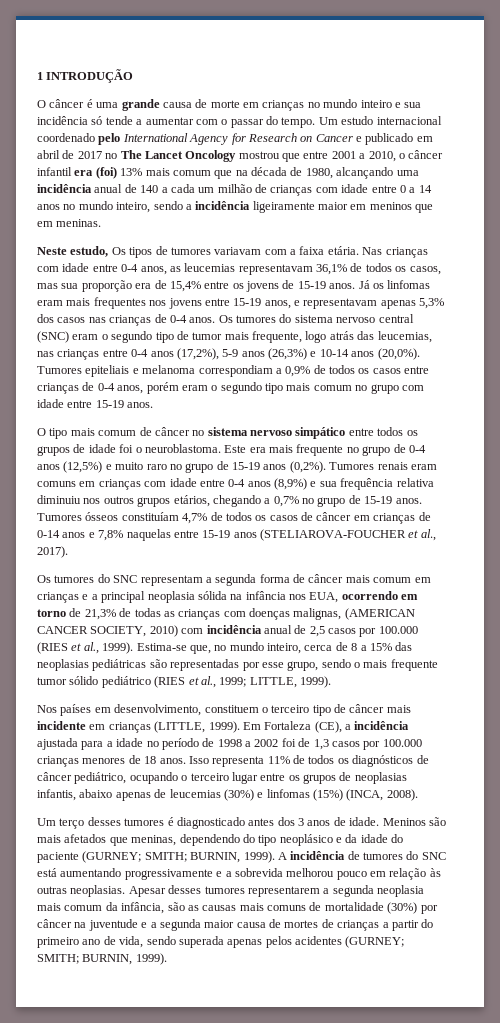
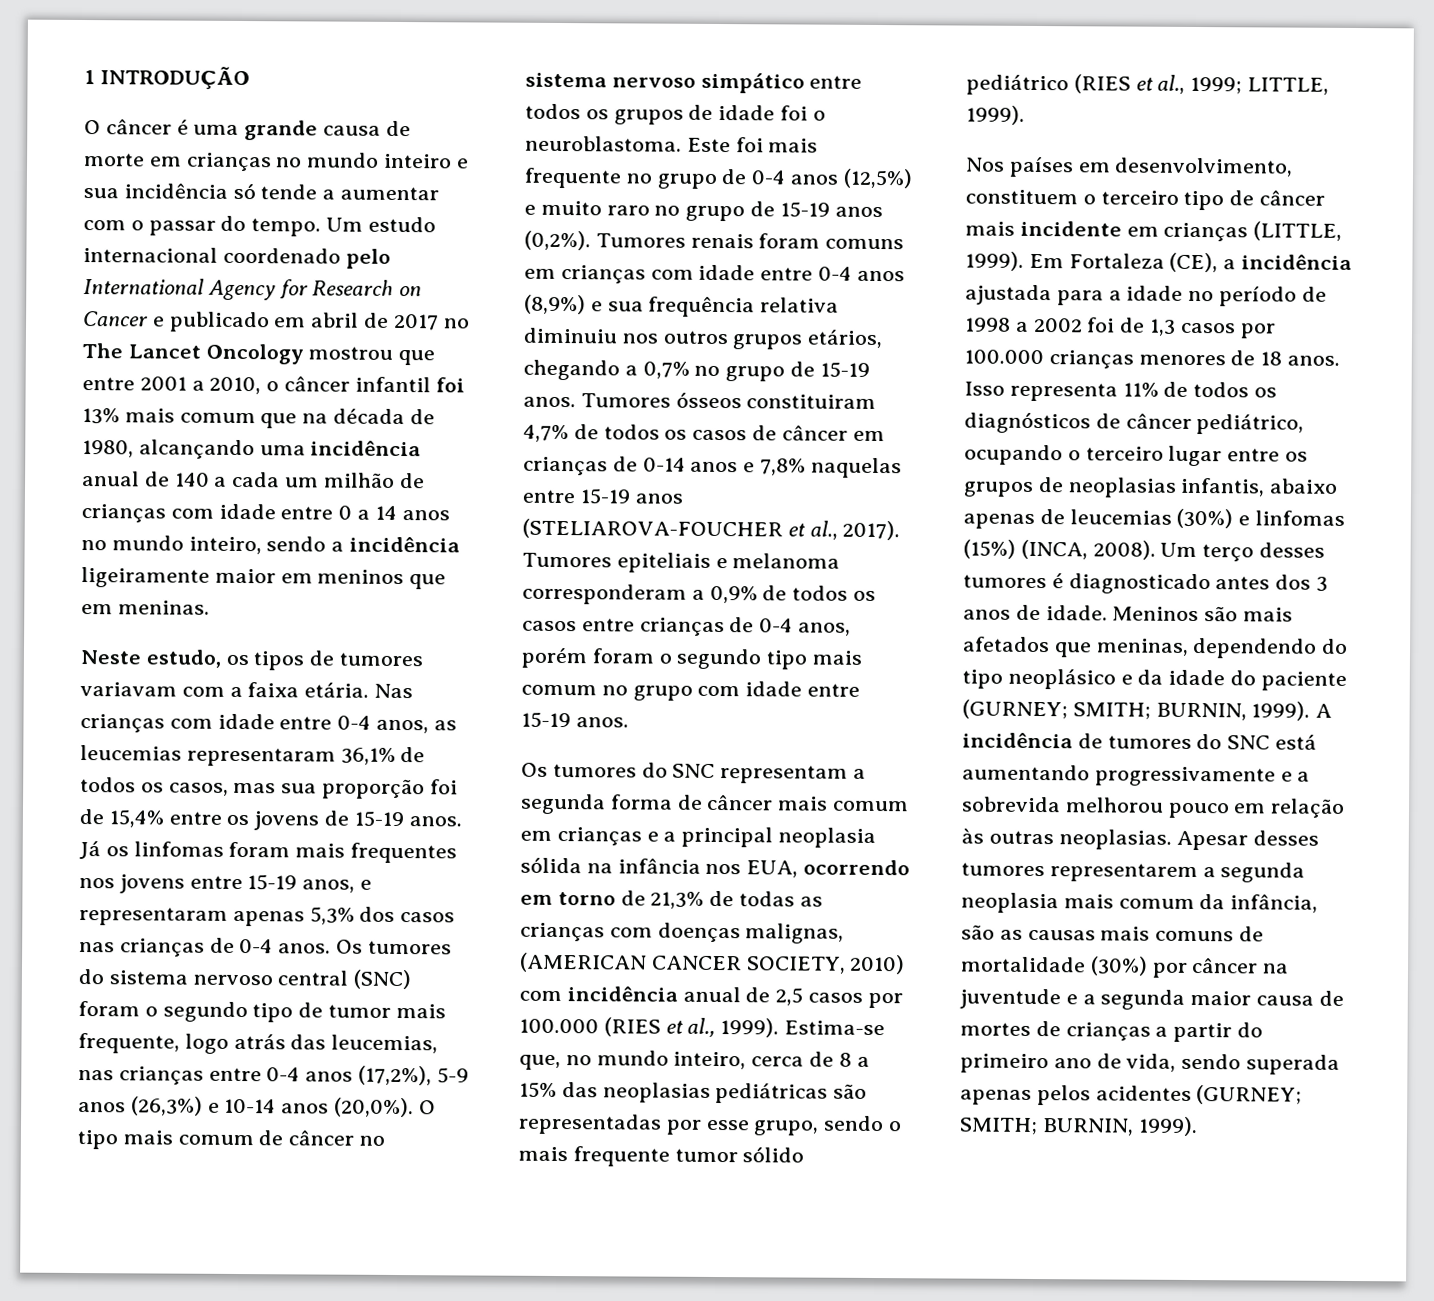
[74,167,117,179] era (foi) -> [435,377,465,393] foi
[111,247,126,255] Os -> [225,654,249,666] os
[238,264,313,275] representavam -> [186,747,336,767] representaram
[135,283,152,289] era -> [429,779,458,795] foi
[37,300,63,306] eram -> [228,841,291,858] foram
[303,298,378,309] representavam -> [79,906,228,926] representaram
[72,334,99,340] eram -> [78,1000,140,1017] foram
[37,365,430,377] [37,382,424,394] [37,399,154,408] Tumores epiteliais e melanoma correspondiam a 0,9% de todos os casos entre crianças de 0-4 anos, porém eram o segundo tipo mais comum no grupo com idade entre 15-19 anos. // -> (415, 1107) none
[249,447,266,453] era -> [735,137,764,153] foi
[410,464,437,470] eram -> [758,233,821,249] foram
[121,512,179,521] constituíam -> [746,394,877,409] constituiram
(68, 552) none -> [522,552,841,573] [522,583,877,605] [522,617,852,637] [521,647,864,670] [521,681,861,701] [521,711,629,729] Tumores epiteliais e melanoma corresponderam a 0,9% de todos os casos entre crianças de 0-4 anos, porém foram o segundo tipo mais comum no grupo com idade entre 15-19 anos.
(418, 795) // -> (1156, 550) none

